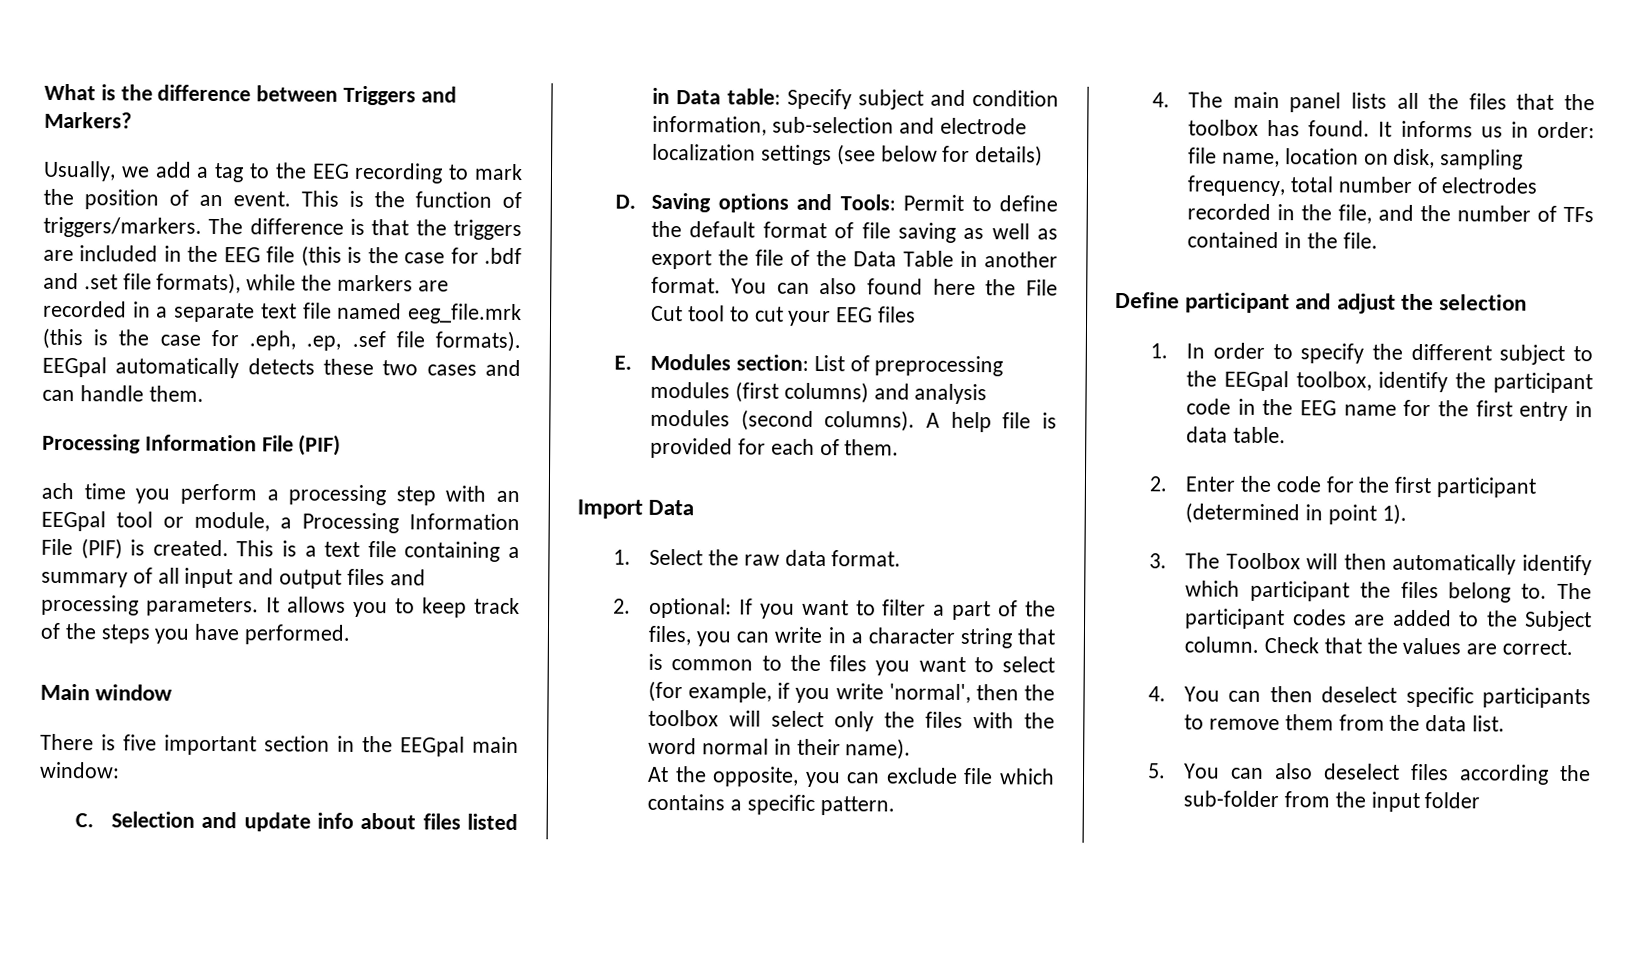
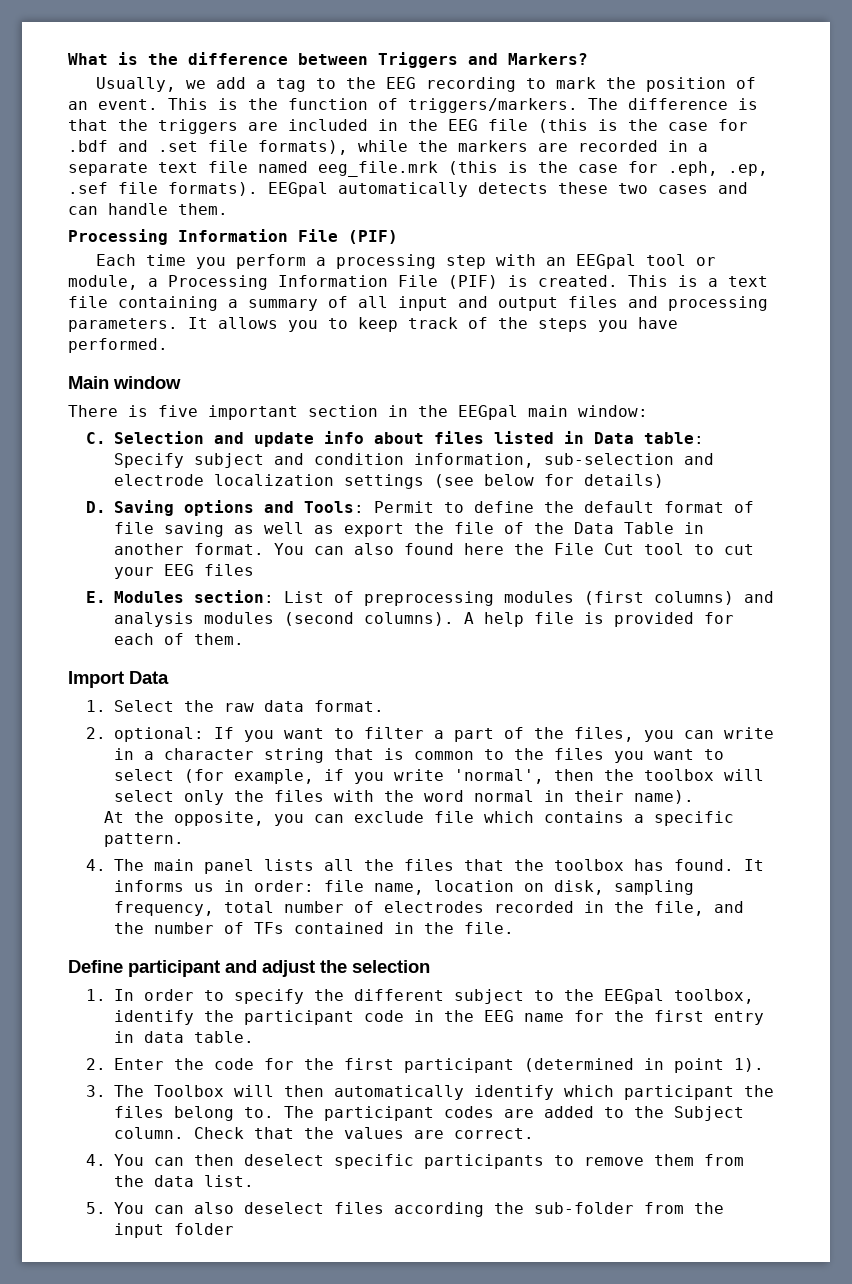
[41,482,74,500] ach -> [95,254,136,266] Each

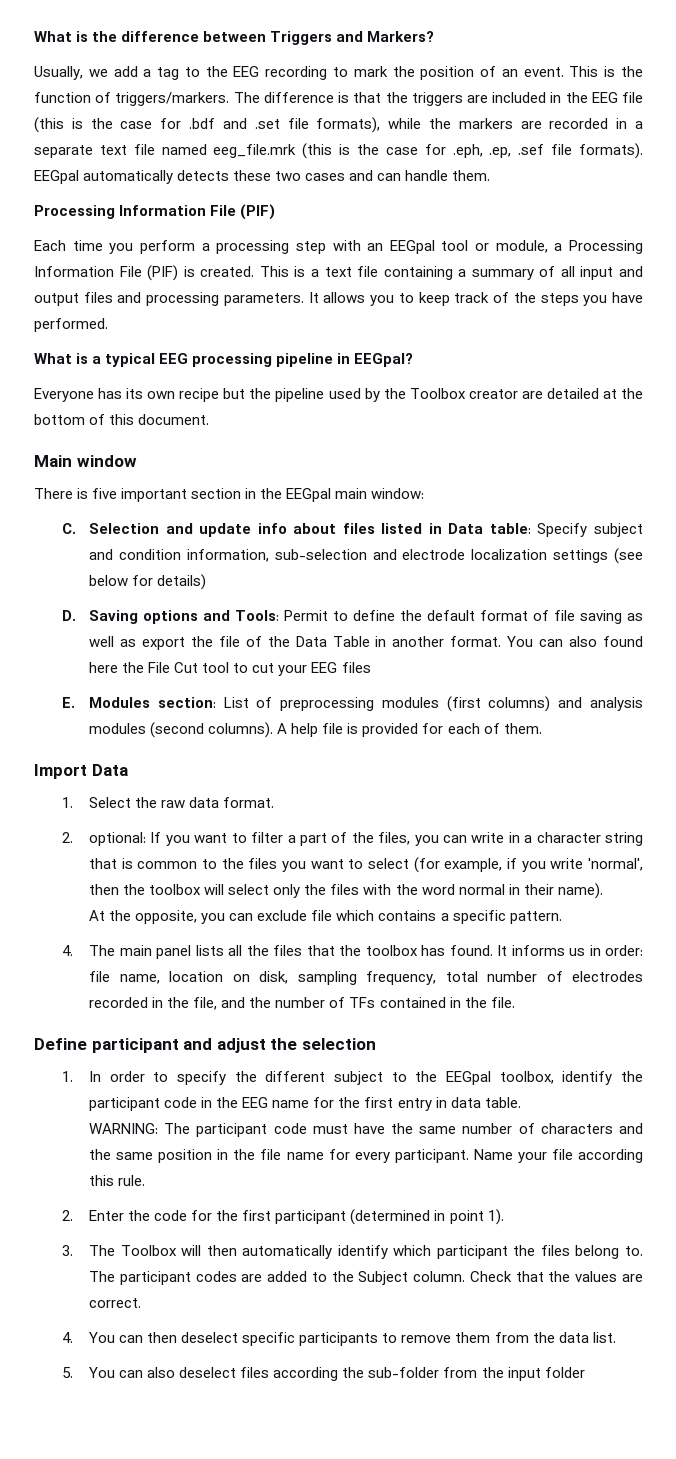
(168, 345) none -> [34,353,414,367] [34,388,643,402] [34,414,210,425] // What is a typical EEG processing pipeline in EEGpal? // Everyone has its own recipe but the pipeline used by the Toolbox creator are detailed at the bottom of this document.
(255, 1037) none -> [89,1123,644,1137] [89,1149,643,1163] [89,1175,146,1186] // WARNING: The participant code must have the same number of characters and the same position in the file name for every participant. Name your file according this rule.

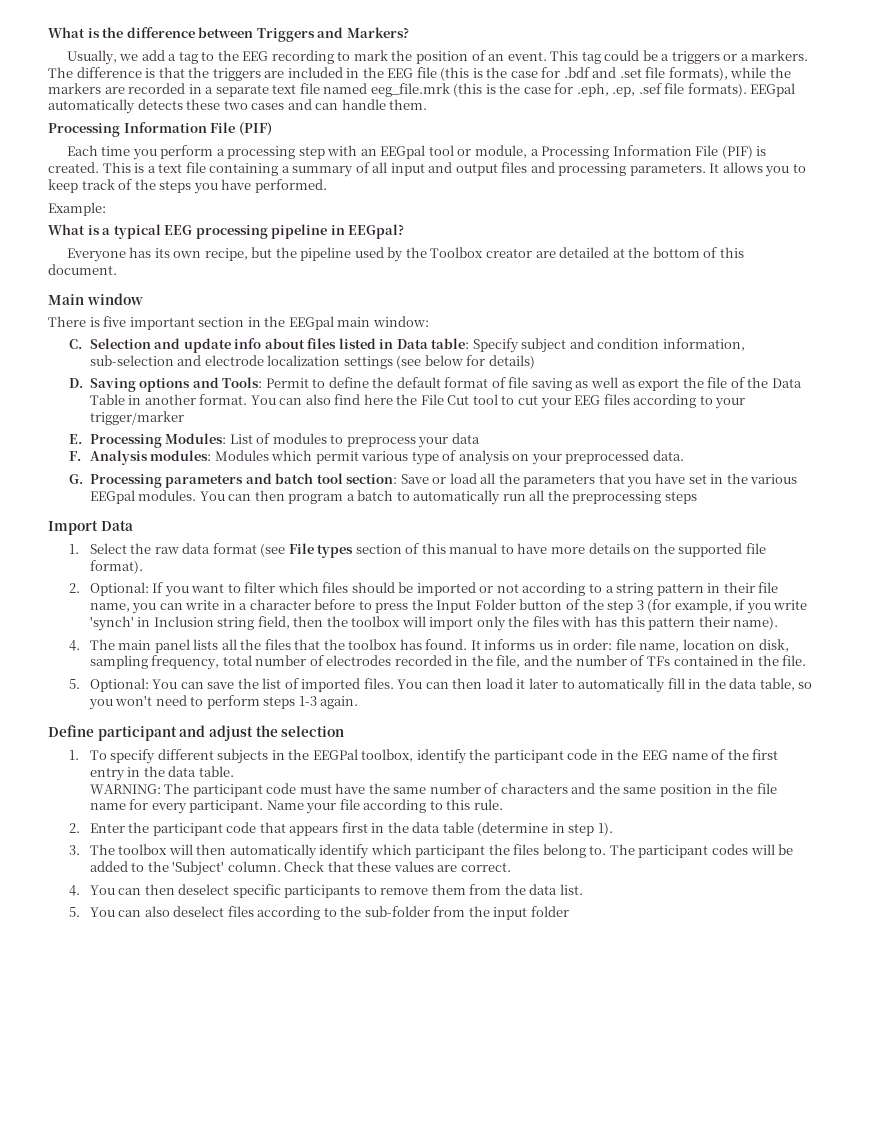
[604,66,644,77] [34,92,230,106] is the function of triggers/markers. -> [581,50,809,64] tag could be a triggers or a markers.
(108, 325) none -> [48,202,106,216] // Example:
[179,388,220,402] recipe -> [204,248,248,261] recipe,
[603,636,643,647] found -> [334,394,361,405] find
[61,696,644,712] [89,722,542,738] // E. Modules section: List of preprocessing modules (first columns) and analysis modules (second columns). A help file is provided for each of them. -> [633,394,746,409] [89,411,184,425] [68,433,480,448] [68,450,684,465] [68,473,798,488] [89,490,697,505] according to your trigger/marker // E. Processing Modules: List of modules to preprocess your data // F. Analysis modules: Modules which permit various type of analysis on your preprocessed data. // G. Processing parameters and batch tool section: Save or load all the parameters that you have set in the various EEGpal modules. You can then program a batch to automatically run all the preprocessing steps
[223,797,275,808] [61,832,147,846] format. // 2. optional: -> [212,543,766,558] [89,560,143,574] [68,582,149,596] format (see File types section of this manual to have more details on the supported file format). // 2. Optional:
[287,832,411,846] a part of the files, -> [277,582,779,596] [89,603,130,612] which files should be imported or not according to a string pattern in their file name,
[605,832,643,846] [89,858,410,872] string that is common to the files you want to select -> [314,599,644,613] before to press the Input Folder button of the step 3
[588,858,644,871] 'normal', -> [89,616,290,631] 'synch' in Inclusion string field,
[228,884,270,895] select -> [429,617,474,630] import
[395,883,603,899] [89,910,562,924] the word normal in their name). // At the opposite, you can exclude file which contains a specific pattern. -> [594,616,779,630] has this pattern their name).
(515, 1002) none -> [68,678,813,693] [88,695,359,710] // 5. Optional: You can save the list of imported files. You can then load it later to automatically fill in the data table, so you won't need to perform steps 1-3 again.
[89,1071,492,1085] In order to specify the different subject to the EEGpal -> [89,749,358,764] To specify different subjects in the EEGPal
[313,1097,335,1108] for -> [711,749,726,760] of
(447, 1102) none -> [143,766,165,777] the
(643, 1156) none -> [429,800,443,810] to
[154,1209,484,1225] code for the first participant (determined in point -> [152,822,595,836] participant code that appears first in the data table (determine in step
[120,1245,177,1256] Toolbox -> [118,844,168,855] toolbox
[241,1274,263,1282] are -> [750,844,794,855] will be
[358,1271,409,1285] Subject -> [172,861,225,876] 'Subject'
[548,1271,571,1282] the -> [357,861,392,872] these
(339, 1374) none -> [323,907,337,917] to

